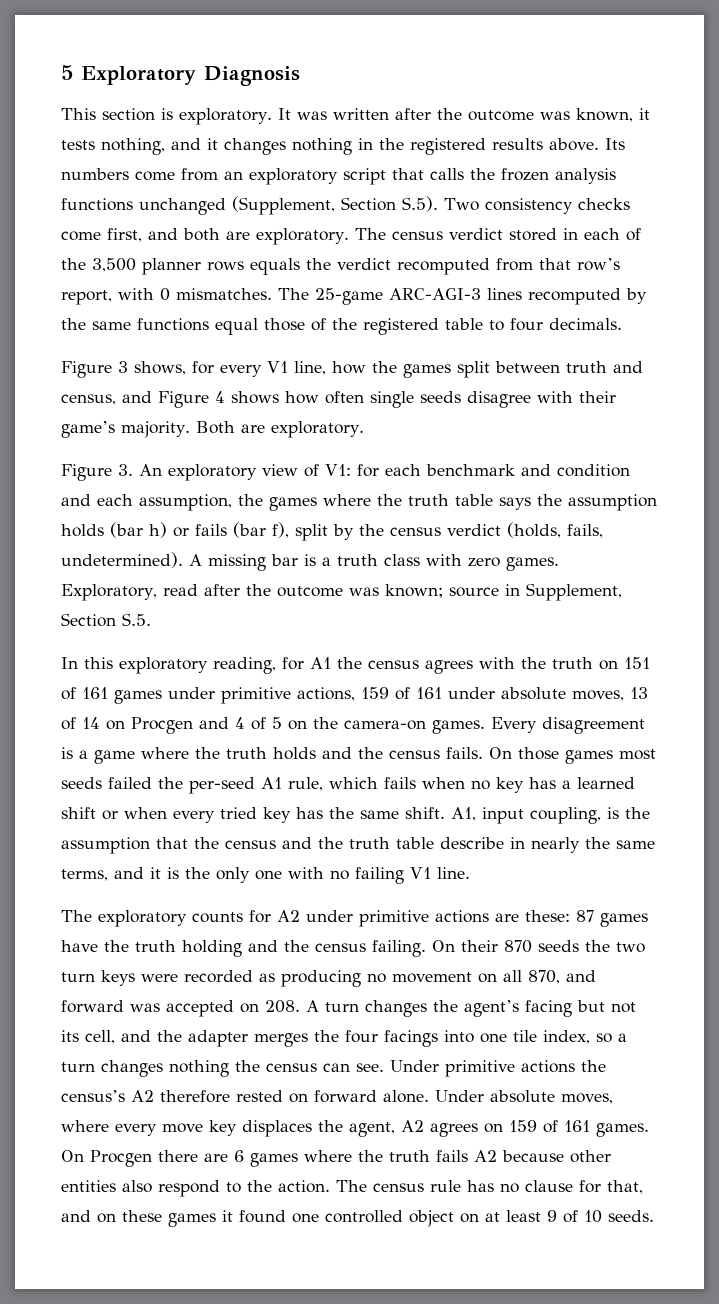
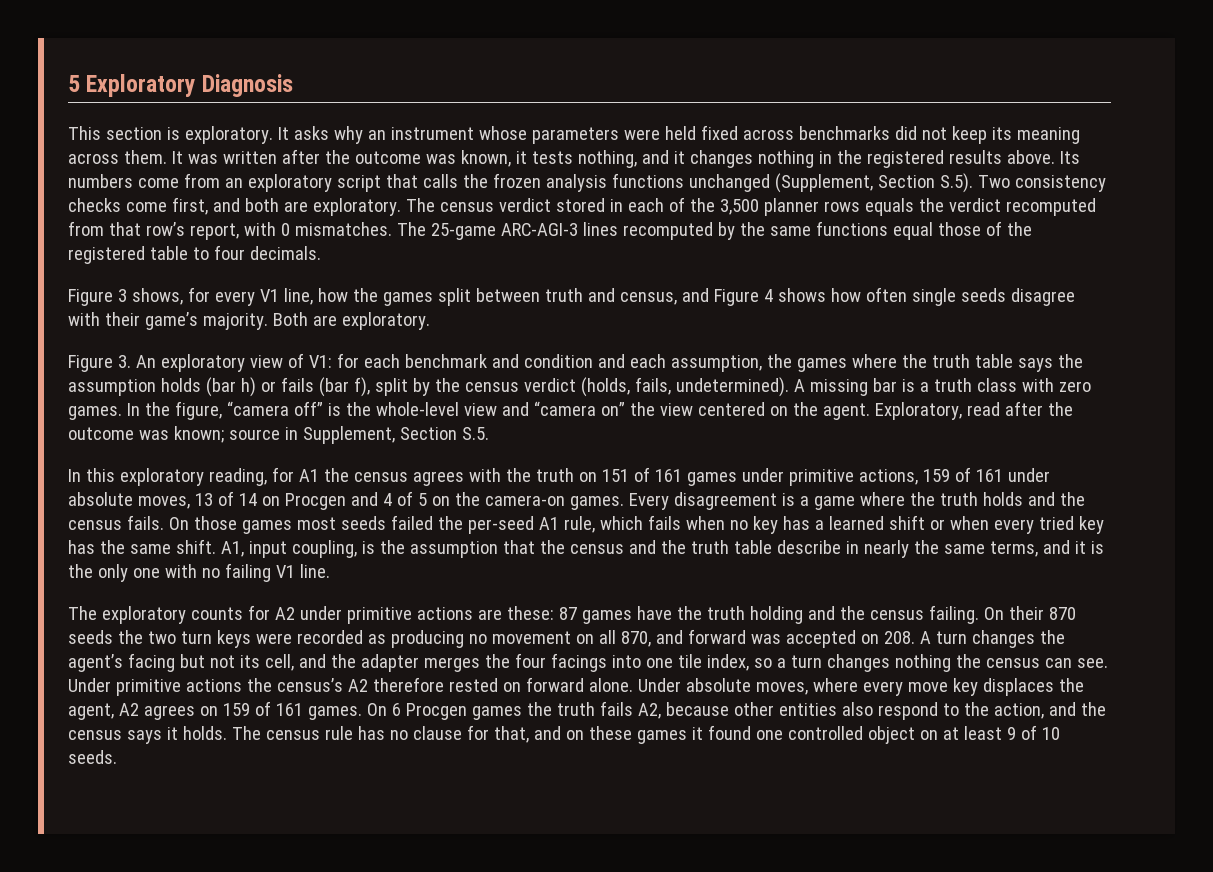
(291, 114) none -> [293,125,1080,144] [68,150,183,164] asks why an instrument whose parameters were held fixed across benchmarks did not keep its meaning across them. It
(559, 564) none -> [126,401,870,420] In the figure, “camera off” is the whole-level view and “camera on” the view centered on the agent.
[90,1150,352,1167] Procgen there are 6 games where -> [391,703,522,720] 6 Procgen games
[474,1150,497,1162] A2 -> [637,703,661,719] A2,
[278,1180,330,1193] action. -> [993,702,1106,719] [68,726,227,744] action, and the census says it holds.

